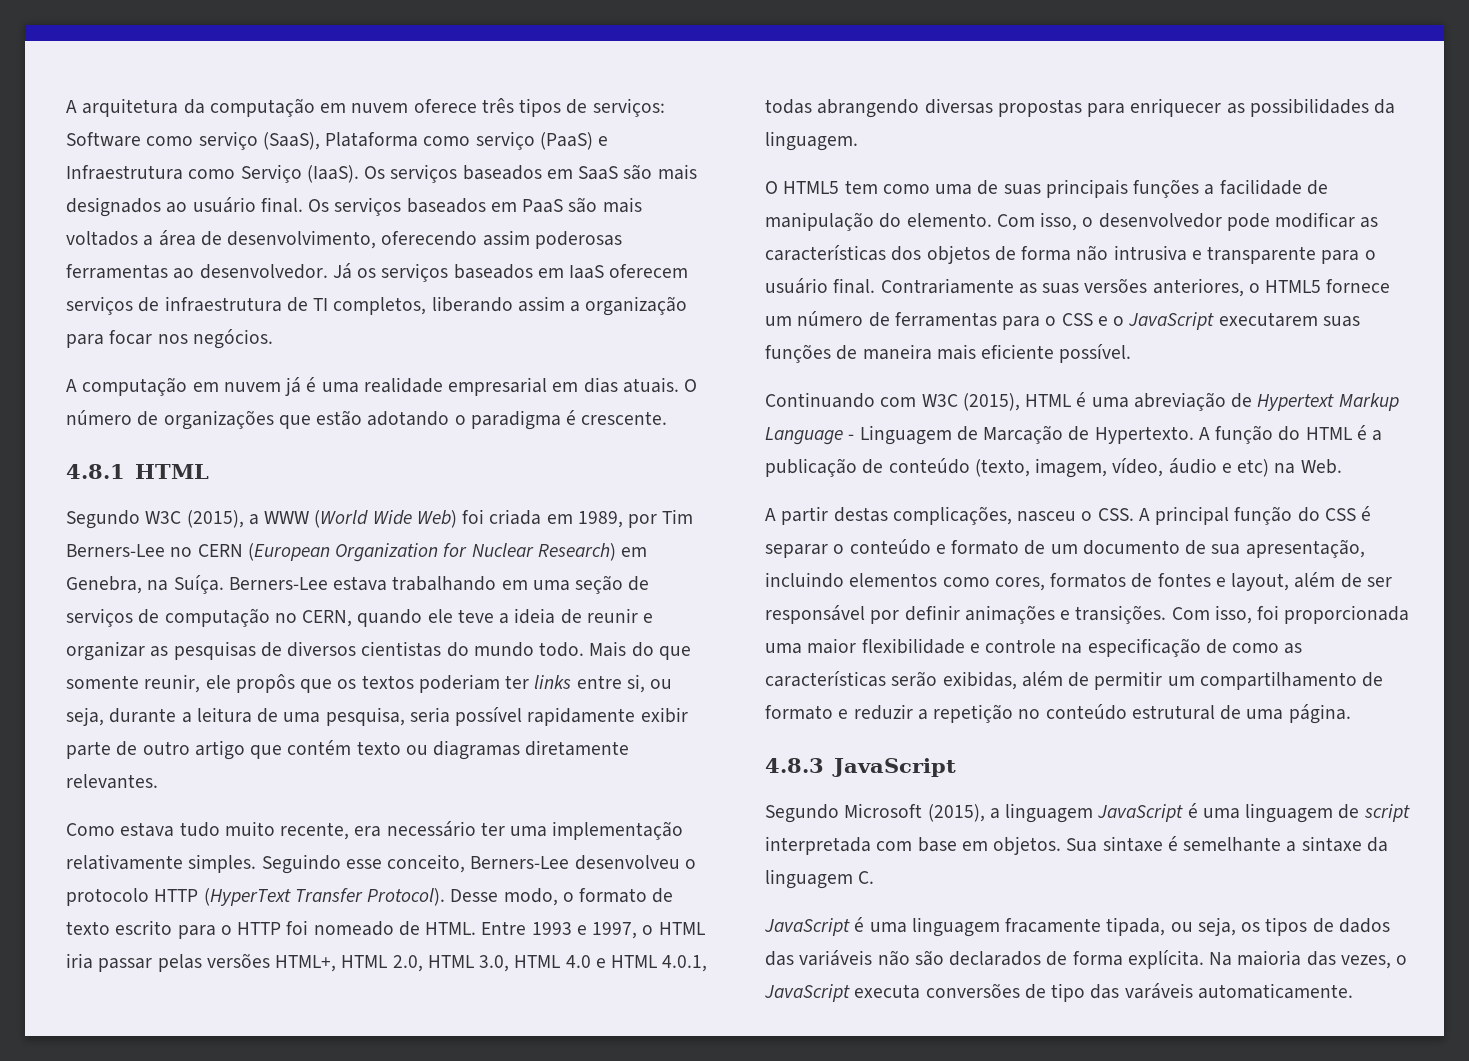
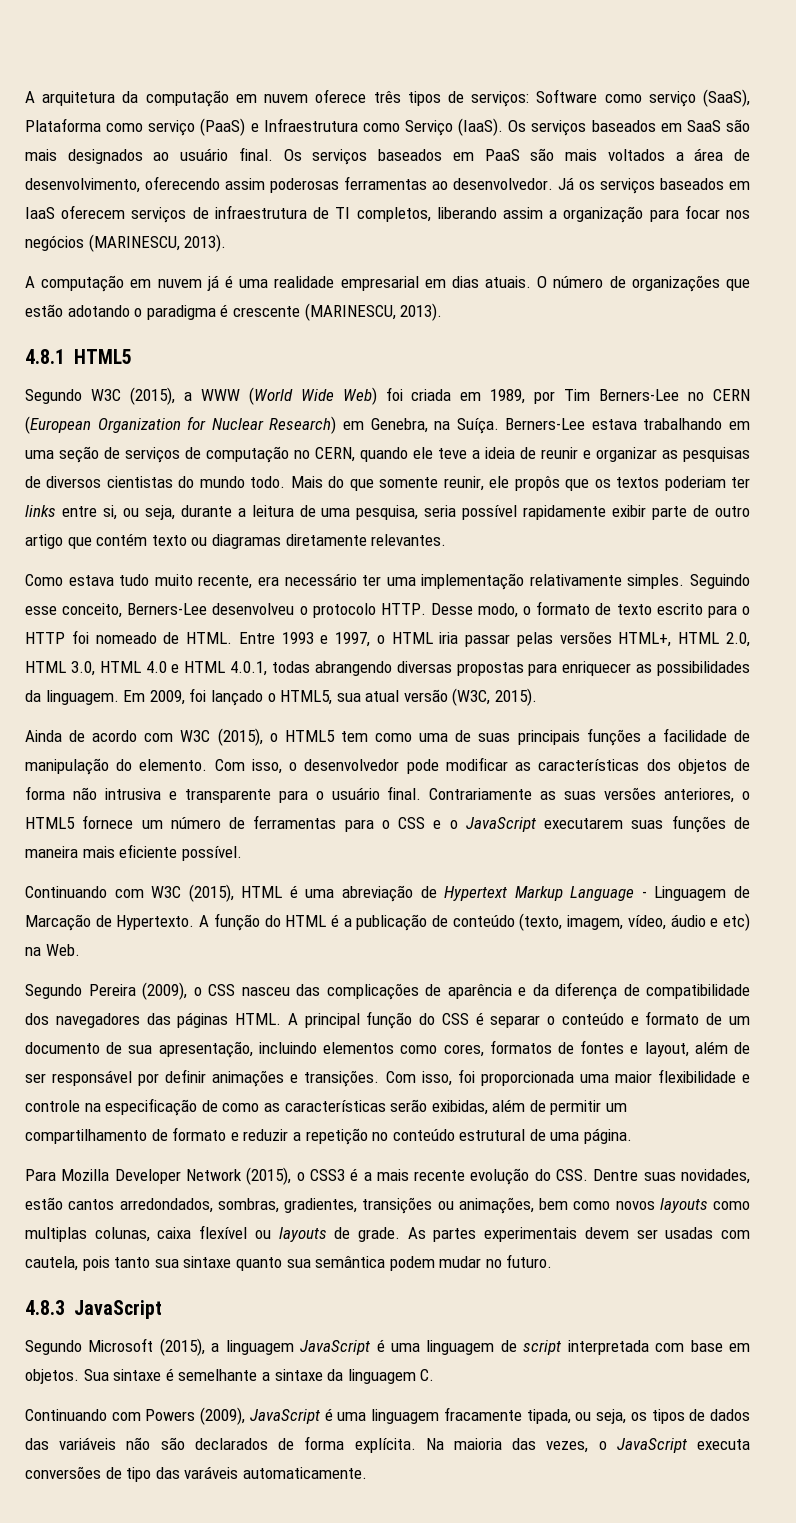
[192,329,273,349] negócios. -> [25,234,227,252] negócios (MARINESCU, 2013).
[581,411,668,425] crescente. -> [232,303,443,321] crescente (MARINESCU, 2013).
[134,464,209,479] HTML -> [73,349,132,364] HTML5
[154,888,446,906] HTTP (HyperText Transfer Protocol). -> [380,603,426,615] HTTP.
[765,181,778,194] // O -> [123,688,538,706] [25,728,278,746] Em 2009, foi lançado o HTML5, sua atual versão (W3C, 2015). // Ainda de acordo com W3C (2015), o
[765,506,1134,525] A partir destas complicações, nasceu o CSS. -> [25,982,750,1000] [25,1012,282,1028] Segundo Pereira (2009), o CSS nasceu das complicações de aparência e da diferença de compatibilidade dos navegadores das páginas HTML.
(1351, 714) none -> [25,1167,750,1185] [25,1197,750,1214] [25,1225,750,1242] [25,1254,553,1271] // Para Mozilla Developer Network (2015), o CSS3 é a mais recente evolução do CSS. Dentre suas novidades, estão cantos arredondados, sombras, gradientes, transições ou animações, bem como novos layouts como multiplas colunas, caixa flexível ou layouts de grade. As partes experimentais devem ser usadas com cautela, pois tanto sua sintaxe quanto sua semântica podem mudar no futuro.
(875, 877) none -> [25,1407,246,1425] Continuando com Powers (2009),

